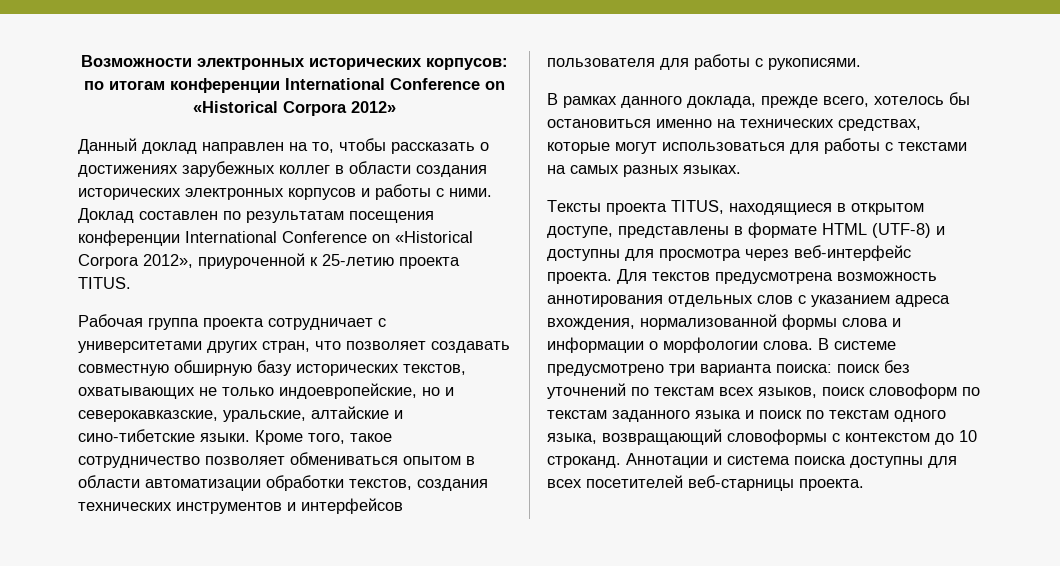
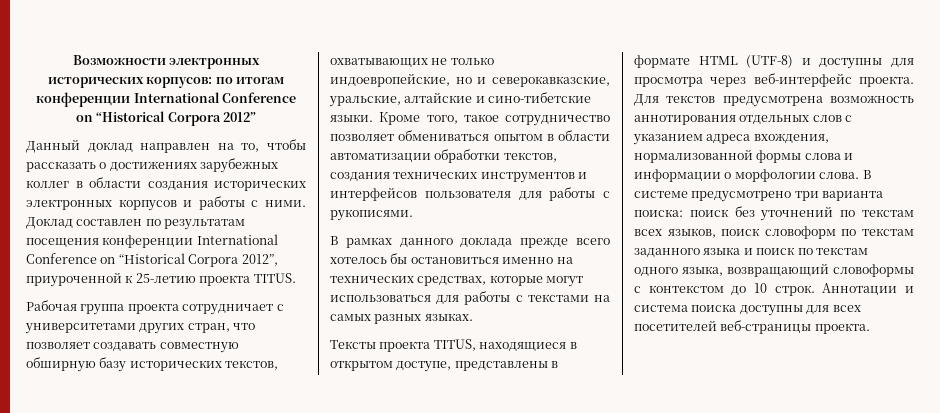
[193,101,396,116] «Historical Corpora 2012» -> [96,111,257,126] “Historical Corpora 2012”
[395,231,473,243] [78,254,193,269] «Historical Corpora 2012», -> [118,253,278,267] “Historical Corpora 2012”,
[687,96,869,108] доклада, прежде всего, -> [460,237,610,248] доклада прежде всего
[547,456,621,468] строканд. -> [774,285,815,296] строк.
[688,475,794,491] веб-старницы -> [720,320,812,334] веб-страницы

